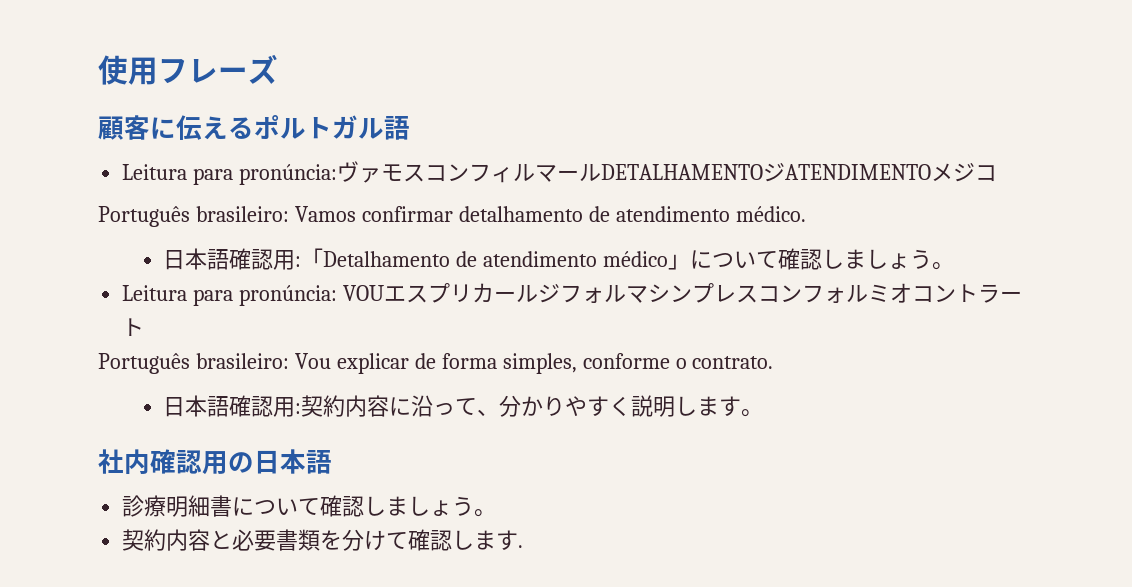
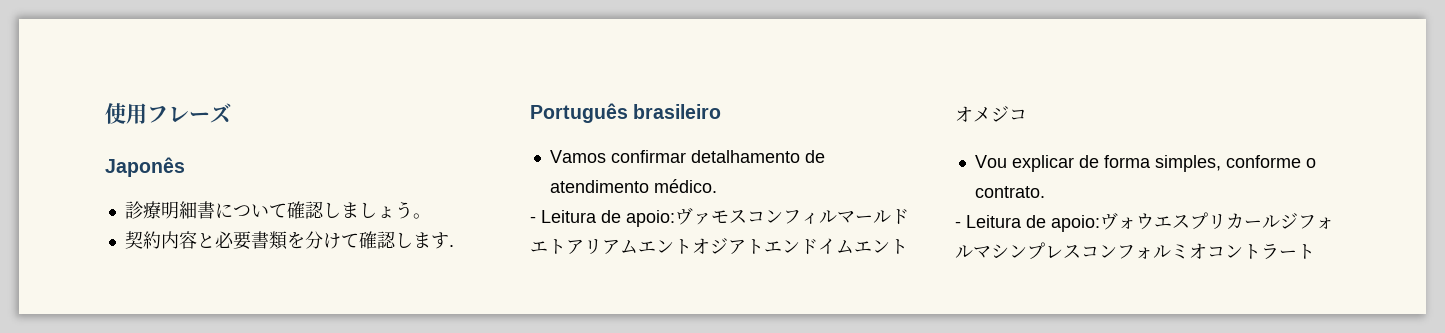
[98,115,410,140] [122,161,998,185] [98,206,806,227] [163,248,955,270] [122,283,1023,306] [122,318,145,336] [98,353,774,374] [163,395,764,417] [98,449,332,475] 顧客に伝えるポルトガル語 // Leitura para pronúncia:ヴァモスコンフィルマールDETALHAMENTOジATENDIMENTOメジコ // Português brasileiro: Vamos confirmar detalhamento de atendimento médico. // 日本語確認用:「Detalhamento de atendimento médico」について確認しましょう。 // Leitura para pronúncia: VOUエスプリカールジフォルマシンプレスコンフォルミオコントラート // Português brasileiro: Vou explicar de forma simples, conforme o contrato. // 日本語確認用:契約内容に沿って、分かりやすく説明します。 // 社内確認用の日本語 -> [105,157,185,177] Japonês
(524, 546) none -> [530,103,722,123] [549,150,825,163] [549,179,717,193] [530,207,909,227] [530,238,908,255] [955,106,1027,122] [974,155,1316,172] [974,186,1045,198] [955,212,1334,232] [955,242,1315,260] // Português brasileiro // Vamos confirmar detalhamento de atendimento médico. // - Leitura de apoio:ヴァモスコンフィルマールドエトアリアムエントオジアトエンドイムエントオメジコ // Vou explicar de forma simples, conforme o contrato. // - Leitura de apoio:ヴォウエスプリカールジフォルマシンプレスコンフォルミオコントラート

